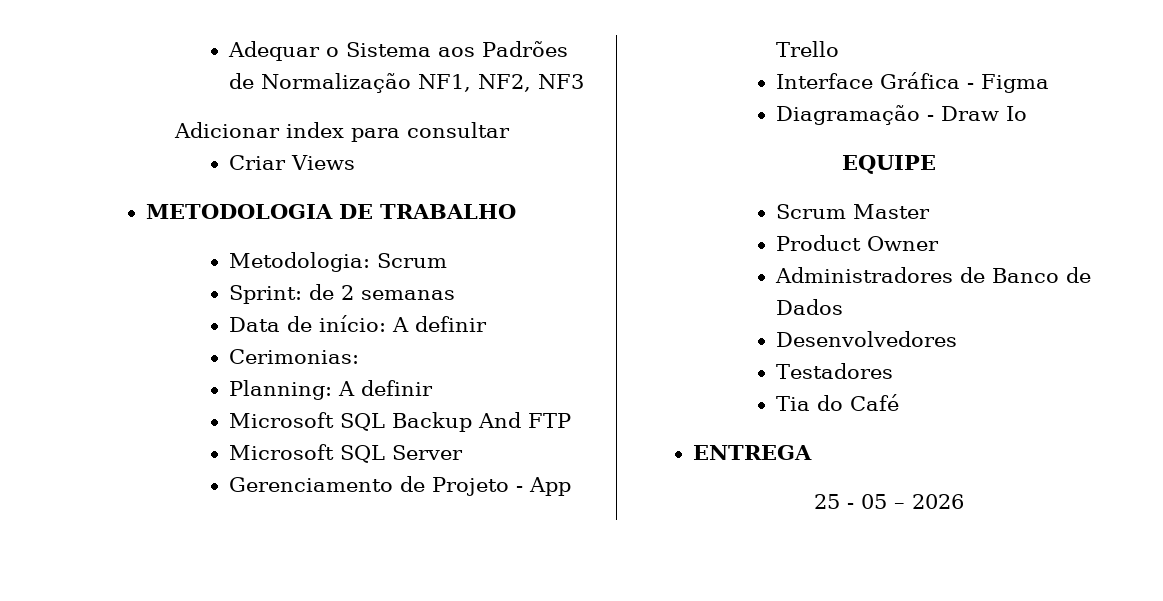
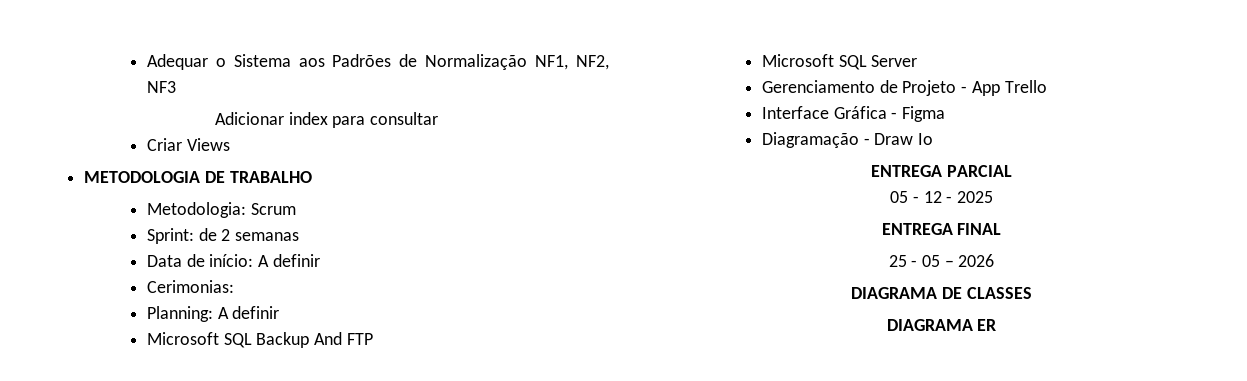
[842,155,936,174] [776,204,931,219] [776,235,940,251] [775,267,1092,283] [776,299,844,315] [776,331,958,347] [776,363,894,379] [776,394,900,411] [693,445,813,460] EQUIPE // Scrum Master // Product Owner // Administradores de Banco de Dados // Desenvolvedores // Testadores // Tia do Café // ENTREGA -> [871,165,1012,177] [890,191,993,203] [881,223,1002,235] ENTREGA PARCIAL // 05 - 12 - 2025 // ENTREGA FINAL
(964, 501) none -> [851,287,1032,299] [886,319,997,331] // DIAGRAMA DE CLASSES // DIAGRAMA ER

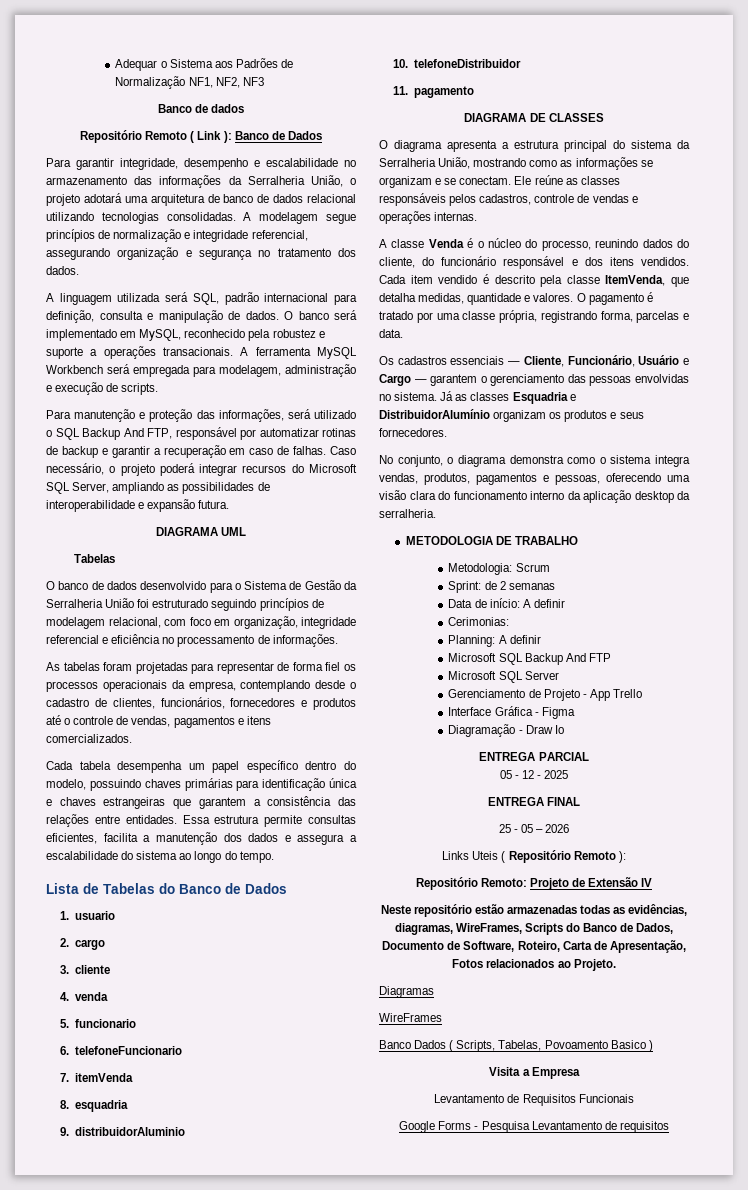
[214,112,439,128] [146,138,230,151] Adicionar index para consultar // Criar Views -> [157,104,245,113] [80,130,322,143] [46,158,356,170] [46,175,356,188] [46,193,356,206] [46,212,356,224] [46,229,308,242] [46,247,356,260] [46,266,79,275] [46,292,357,305] [46,310,357,323] [46,329,325,341] [46,346,357,359] [46,364,356,377] [46,382,159,395] [46,409,356,422] [46,427,356,440] [46,445,356,458] [46,463,357,476] [46,482,270,494] [46,499,230,512] [155,527,247,536] [74,554,116,563] [46,580,358,593] [46,598,324,611] [46,616,356,629] [46,634,338,647] [46,662,356,674] [46,680,356,692] [46,697,356,710] [46,715,271,728] [46,734,132,743] [46,760,356,773] [46,778,358,791] [46,796,356,809] [46,814,357,827] [46,832,357,845] [46,851,274,863] [46,883,287,894] [60,911,115,920] [60,938,105,950] [60,965,110,974] [60,992,108,1001] [60,1019,136,1028] [60,1046,182,1055] [60,1073,133,1082] [60,1100,128,1112] [60,1127,185,1136] [393,59,521,68] [393,86,474,98] [464,113,604,122] [379,140,690,152] [379,157,653,170] [379,175,620,188] [379,193,638,206] [379,211,478,224] [379,238,689,251] [379,256,689,269] [379,274,689,287] [379,292,653,305] [379,310,689,323] [379,329,403,338] [379,355,689,367] [379,374,689,386] [379,391,576,404] [379,409,644,422] [379,428,447,437] [379,455,690,467] [379,473,690,485] [379,490,690,503] [379,509,436,518] Banco de dados // Repositório Remoto ( Link ): Banco de Dados // Para garantir integridade, desempenho e escalabilidade no armazenamento das informações da Serralheria União, o projeto adotará uma arquitetura de banco de dados relacional utilizando tecnologias consolidadas. A modelagem segue princípios de normalização e integridade referencial, assegurando organização e segurança no tratamento dos dados. // A linguagem utilizada será SQL, padrão internacional para definição, consulta e manipulação de dados. O banco será implementado em MySQL, reconhecido pela robustez e suporte a operações transacionais. A ferramenta MySQL Workbench será empregada para modelagem, administração e execução de scripts. // Para manutenção e proteção das informações, será utilizado o SQL Backup And FTP, responsável por automatizar rotinas de backup e garantir a recuperação em caso de falhas. Caso necessário, o projeto poderá integrar recursos do Microsoft SQL Server, ampliando as possibilidades de interoperabilidade e expansão futura. // DIAGRAMA UML // Tabelas // O banco de dados desenvolvido para o Sistema de Gestão da Serralheria União foi estruturado seguindo princípios de modelagem relacional, com foco em organização, integridade referencial e eficiência no processamento de informações. // As tabelas foram projetadas para representar de forma fiel os processos operacionais da empresa, contemplando desde o cadastro de clientes, funcionários, fornecedores e produtos até o controle de vendas, pagamentos e itens comercializados. // Cada tabela desempenha um papel específico dentro do modelo, possuindo chaves primárias para identificação única e chaves estrangeiras que garantem a consistência das relações entre entidades. Essa estrutura permite consultas eficientes, facilita a manutenção dos dados e assegura a escalabilidade do sistema ao longo do tempo. // Lista de Tabelas do Banco de Dados // 1. usuario // 2. cargo // 3. cliente // 4. venda // 5. funcionario // 6. telefoneFuncionario // 7. itemVenda // 8. esquadria // 9. distribuidorAluminio // 10. telefoneDistribuidor // 11. pagamento // DIAGRAMA DE CLASSES // O diagrama apresenta a estrutura principal do sistema da Serralheria União, mostrando como as informações se organizam e se conectam. Ele reúne as classes responsáveis pelos cadastros, controle de vendas e operações internas. // A classe Venda é o núcleo do processo, reunindo dados do cliente, do funcionário responsável e dos itens vendidos. Cada item vendido é descrito pela classe ItemVenda, que detalha medidas, quantidade e valores. O pagamento é tratado por uma classe própria, registrando forma, parcelas e data. // Os cadastros essenciais — Cliente, Funcionário, Usuário e Cargo — garantem o gerenciamento das pessoas envolvidas no sistema. Já as classes Esquadria e DistribuidorAlumínio organizam os produtos e seus fornecedores. // No conjunto, o diagrama demonstra como o sistema integra vendas, produtos, pagamentos e pessoas, oferecendo uma visão clara do funcionamento interno da aplicação desktop da serralheria.
[851,287,1032,299] [886,319,997,331] DIAGRAMA DE CLASSES // DIAGRAMA ER -> [442,850,626,863] [415,877,653,890] [380,904,688,917] [394,923,674,935] [382,940,686,953] [452,959,616,971] [379,986,434,998] [379,1013,442,1022] [379,1040,653,1052] [489,1067,580,1079] [434,1094,634,1106] [399,1121,669,1133] Links Uteis ( Repositório Remoto ): // Repositório Remoto: Projeto de Extensão IV // Neste repositório estão armazenadas todas as evidências, diagramas, WireFrames, Scripts do Banco de Dados, Documento de Software, Roteiro, Carta de Apresentação, Fotos relacionados ao Projeto. // Diagramas // WireFrames // Banco Dados ( Scripts, Tabelas, Povoamento Basico ) // Visita a Empresa // Levantamento de Requisitos Funcionais // Google Forms - Pesquisa Levantamento de requisitos

